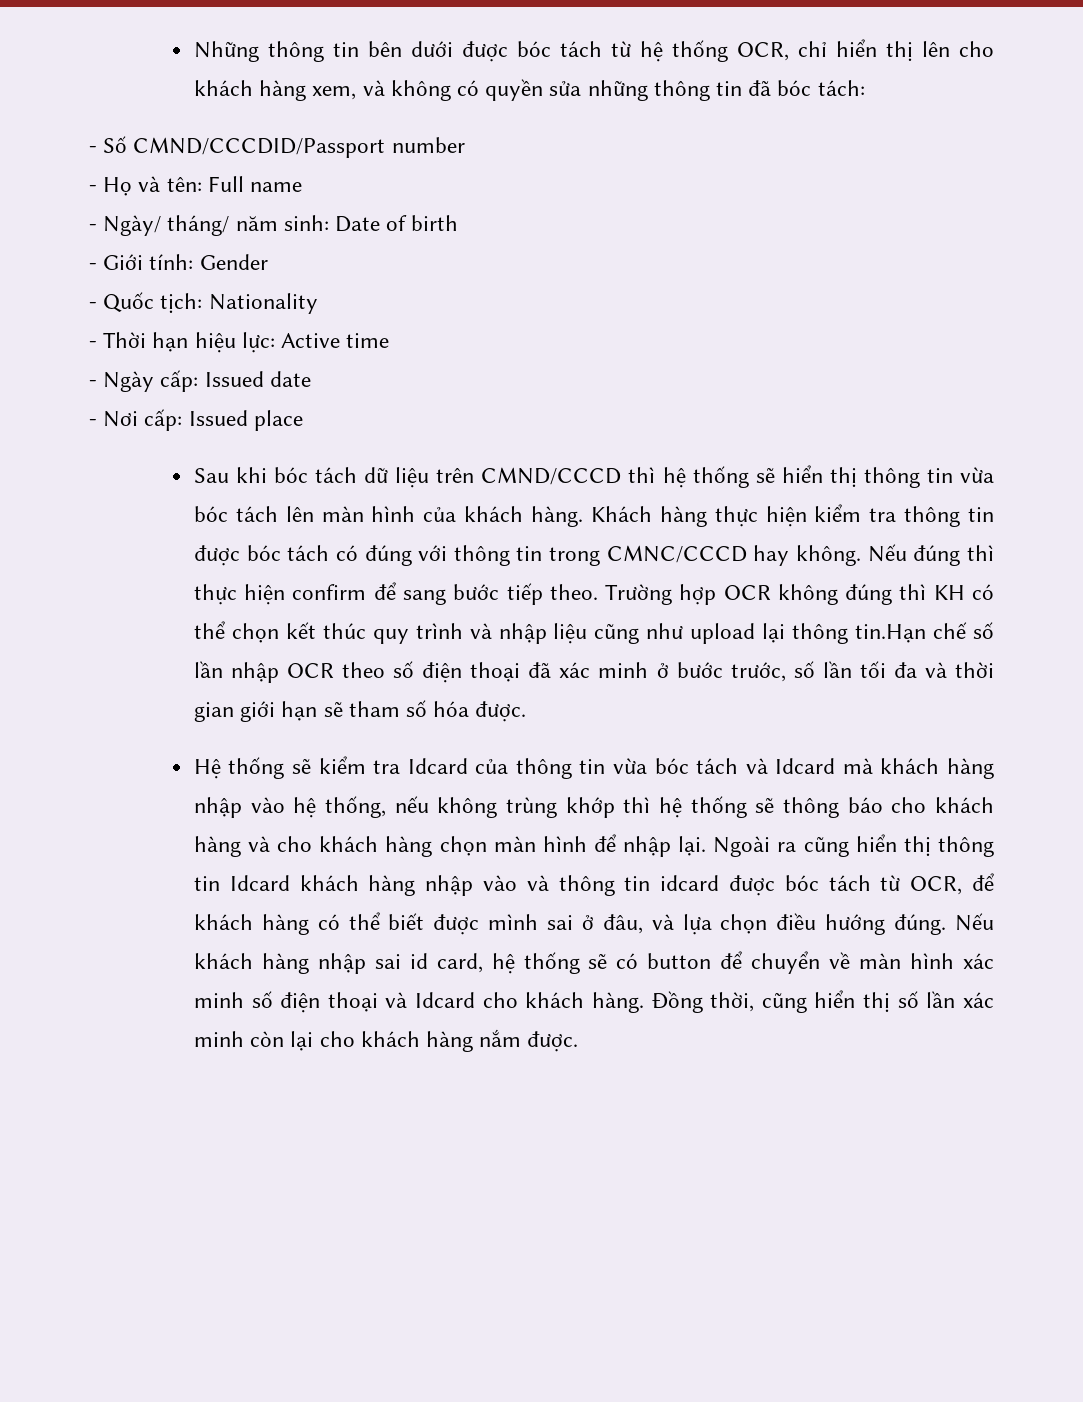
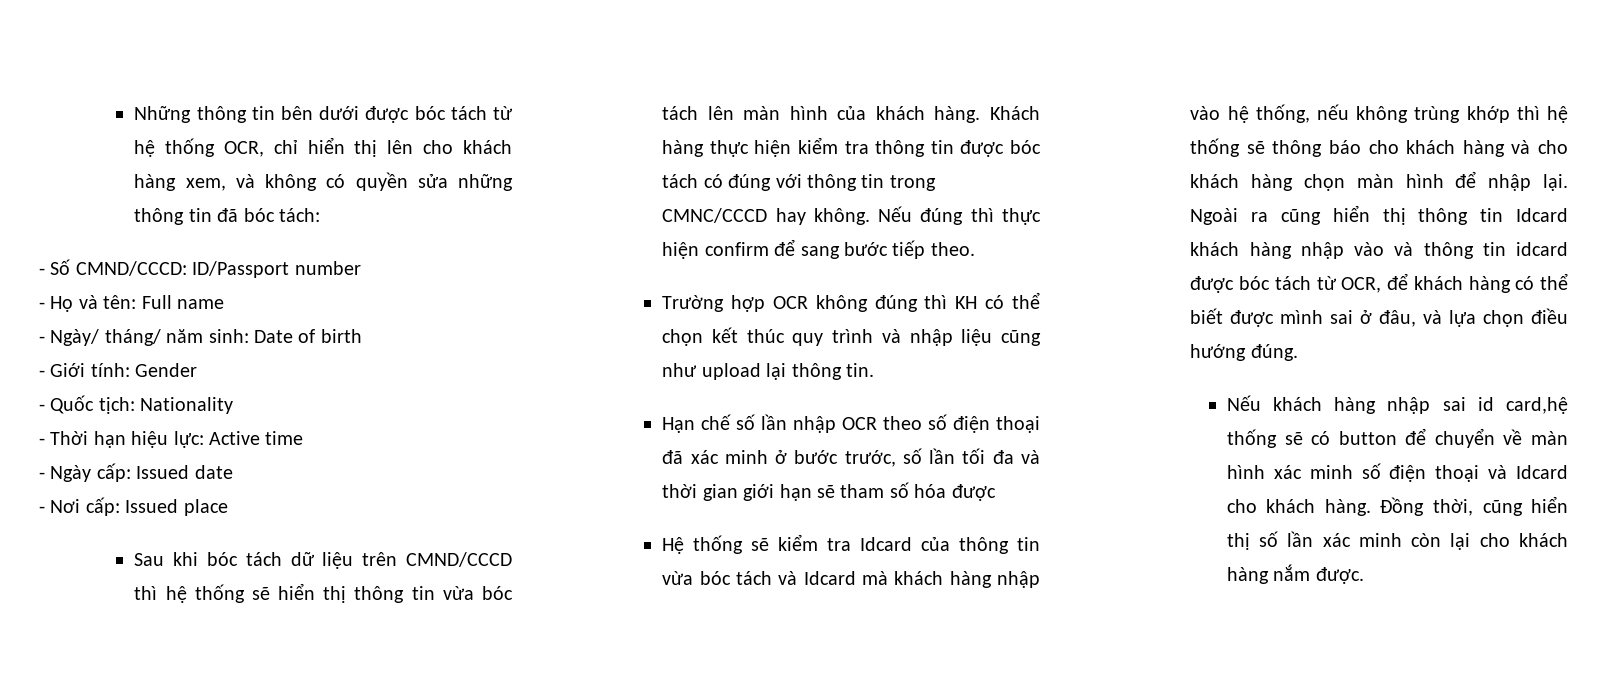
[133,137,386,158] CMND/CCCDID/Passport -> [75,261,290,278] CMND/CCCD: ID/Passport
(598, 592) none -> (975, 249) //
[855,624,927,643] tin.Hạn -> [845,363,874,377] [662,417,696,433] tin. // Hạn
[475,701,527,722] được. -> [951,484,996,501] được
(947, 924) none -> (1298, 352) //
[436,953,515,974] card, hệ -> [1506,397,1568,414] card,hệ

